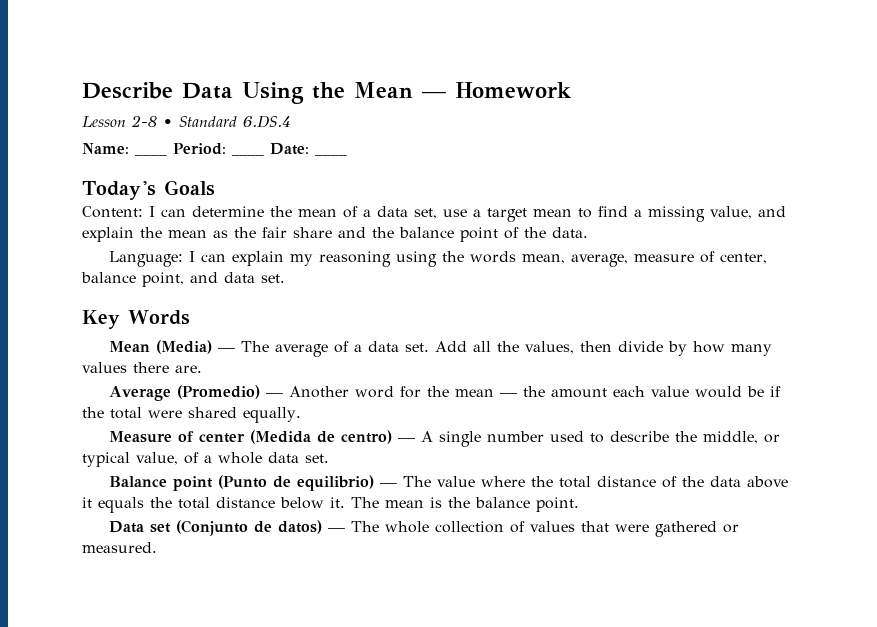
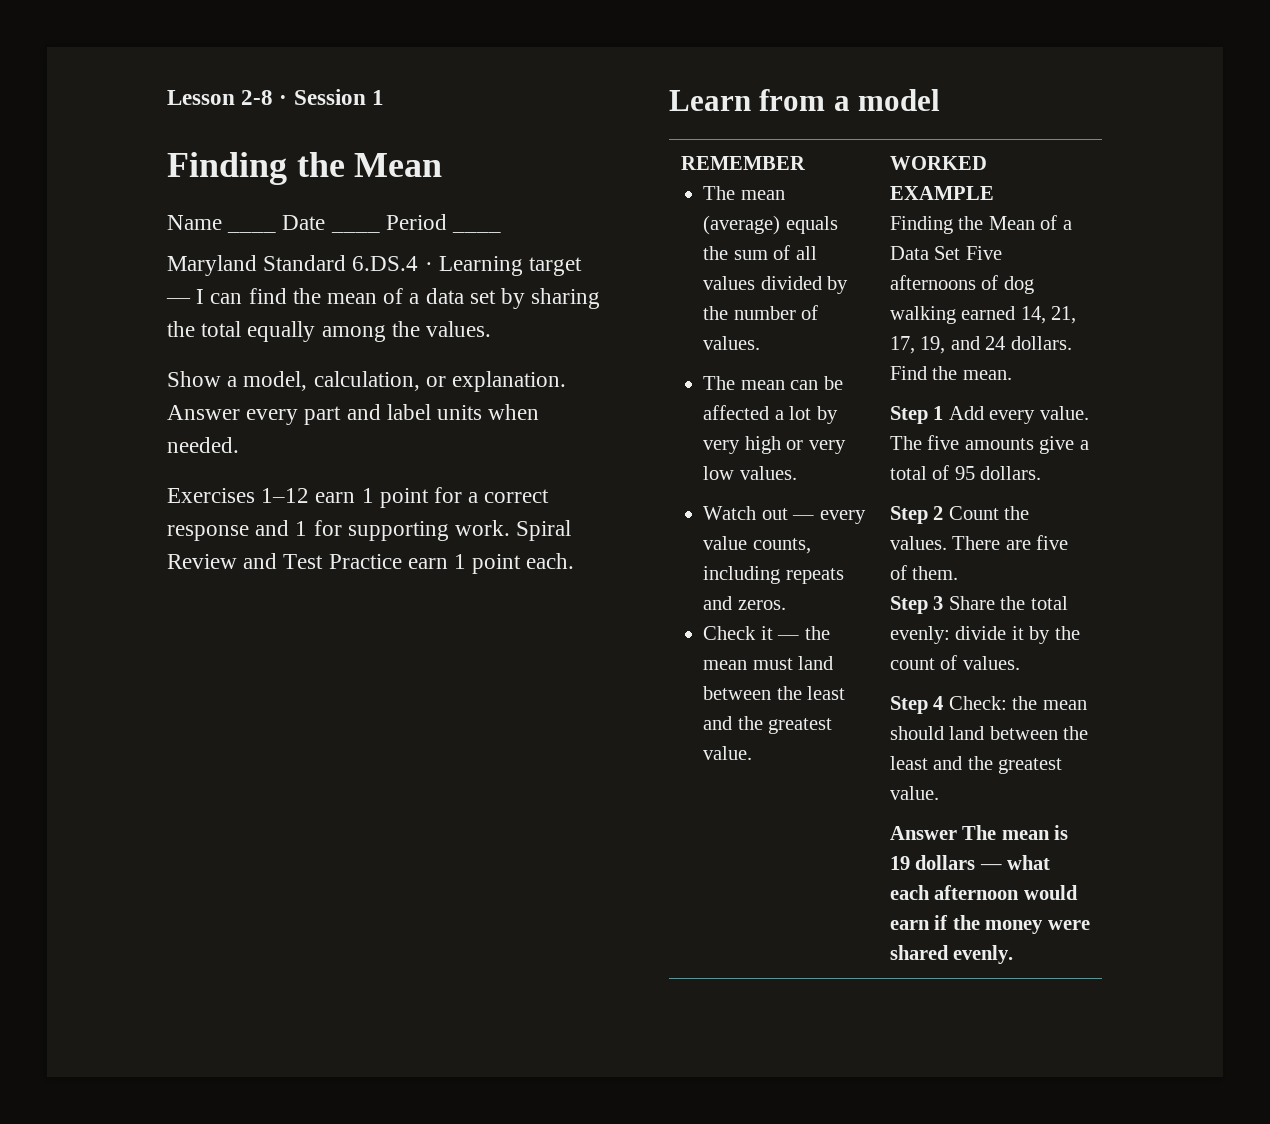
[82,82,571,104] [82,115,291,128] [82,143,129,154] [135,143,347,156] [82,180,215,200] [82,206,264,218] Describe Data Using the Mean — Homework // Lesson 2-8 • Standard 6.DS.4 // Name: ____ Period: ____ Date: ____ // Today's Goals // Content: I can determine -> [167,89,384,105] [167,152,443,185] [167,215,222,230] [227,230,277,233] [282,215,326,230] [330,230,380,233] [385,214,447,230] [452,230,502,233] [167,255,583,276] [166,288,287,304] Lesson 2-8 · Session 1 // Finding the Mean // Name ____ Date ____ Period ____ // Maryland Standard 6.DS.4 · Learning target — I can find
[414,206,786,222] [82,227,588,242] [109,251,768,267] [81,272,285,287] [82,310,190,329] [109,340,773,357] [82,362,202,373] [109,385,782,401] [82,407,301,423] [109,430,781,447] [82,452,329,467] [109,475,789,491] [82,497,579,513] [109,520,740,537] [82,542,157,553] set, use a target mean to find a missing value, and explain the mean as the fair share and the balance point of the data. // Language: I can explain my reasoning using the words mean, average, measure of center, balance point, and data set. // Key Words // Mean (Media) — The average of a data set. Add all the values, then divide by how many values there are. // Average (Promedio) — Another word for the mean — the amount each value would be if the total were shared equally. // Measure of center (Medida de centro) — A single number used to describe the middle, or typical value, of a whole data set. // Balance point (Punto de equilibrio) — The value where the total distance of the data above it equals the total distance below it. The mean is the balance point. // Data set (Conjunto de datos) — The whole collection of values that were gathered or measured. -> [469,288,601,309] [167,321,492,342] [167,371,567,392] [167,404,540,425] [167,437,239,453] [167,487,550,508] [167,520,572,541] [167,553,575,574] [669,89,941,111] [680,156,805,170] [703,186,785,200] [703,215,838,235] [703,245,817,260] [703,276,849,294] [703,305,819,320] [703,336,761,350] [703,376,843,390] [703,405,838,424] [703,436,846,454] [703,466,797,480] [703,506,866,524] [703,536,811,554] [703,566,844,584] [703,596,786,610] [703,626,830,640] [703,656,834,670] [703,686,846,700] [703,716,833,734] [703,746,753,760] [889,156,987,170] [889,186,994,200] [889,215,1072,234] [889,246,1002,260] [889,275,1034,294] [889,306,1077,324] [889,336,1072,354] [889,366,1012,380] [889,406,1089,424] [889,435,1089,454] [889,465,1042,480] [889,506,1030,524] [889,535,1069,550] [889,565,959,580] [889,596,1068,614] [889,626,1080,644] [889,655,1020,670] [889,696,1087,714] [889,726,1089,740] [889,756,1063,774] [889,786,939,800] [889,825,1069,840] [889,855,1051,870] [889,885,1078,900] [889,915,1090,934] [889,945,1014,964] set by sharing the total equally among the values. // Show a model, calculation, or explanation. Answer every part and label units when needed. // Exercises 1–12 earn 1 point for a correct response and 1 for supporting work. Spiral Review and Test Practice earn 1 point each. // Learn from a model // REMEMBER // The mean (average) equals the sum of all values divided by the number of values. // The mean can be affected a lot by very high or very low values. // Watch out — every value counts, including repeats and zeros. // Check it — the mean must land between the least and the greatest value. | WORKED EXAMPLE // Finding the Mean of a Data Set Five afternoons of dog walking earned 14, 21, 17, 19, and 24 dollars. Find the mean. // Step 1 Add every value. The five amounts give a total of 95 dollars. // Step 2 Count the values. There are five of them. // Step 3 Share the total evenly: divide it by the count of values. // Step 4 Check: the mean should land between the least and the greatest value. // Answer The mean is 19 dollars — what each afternoon would earn if the money were shared evenly.

